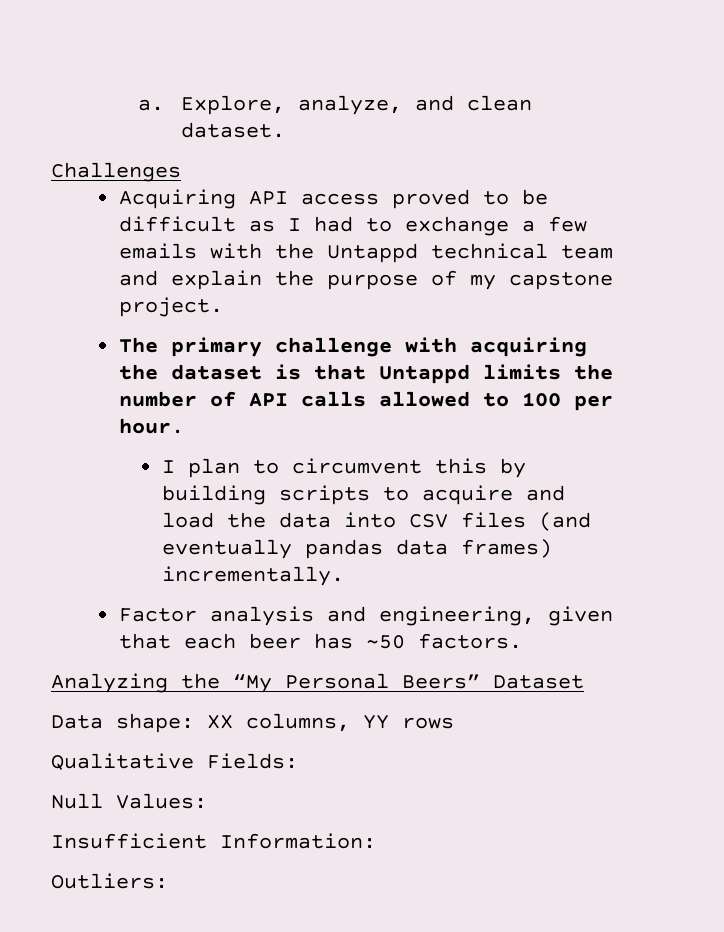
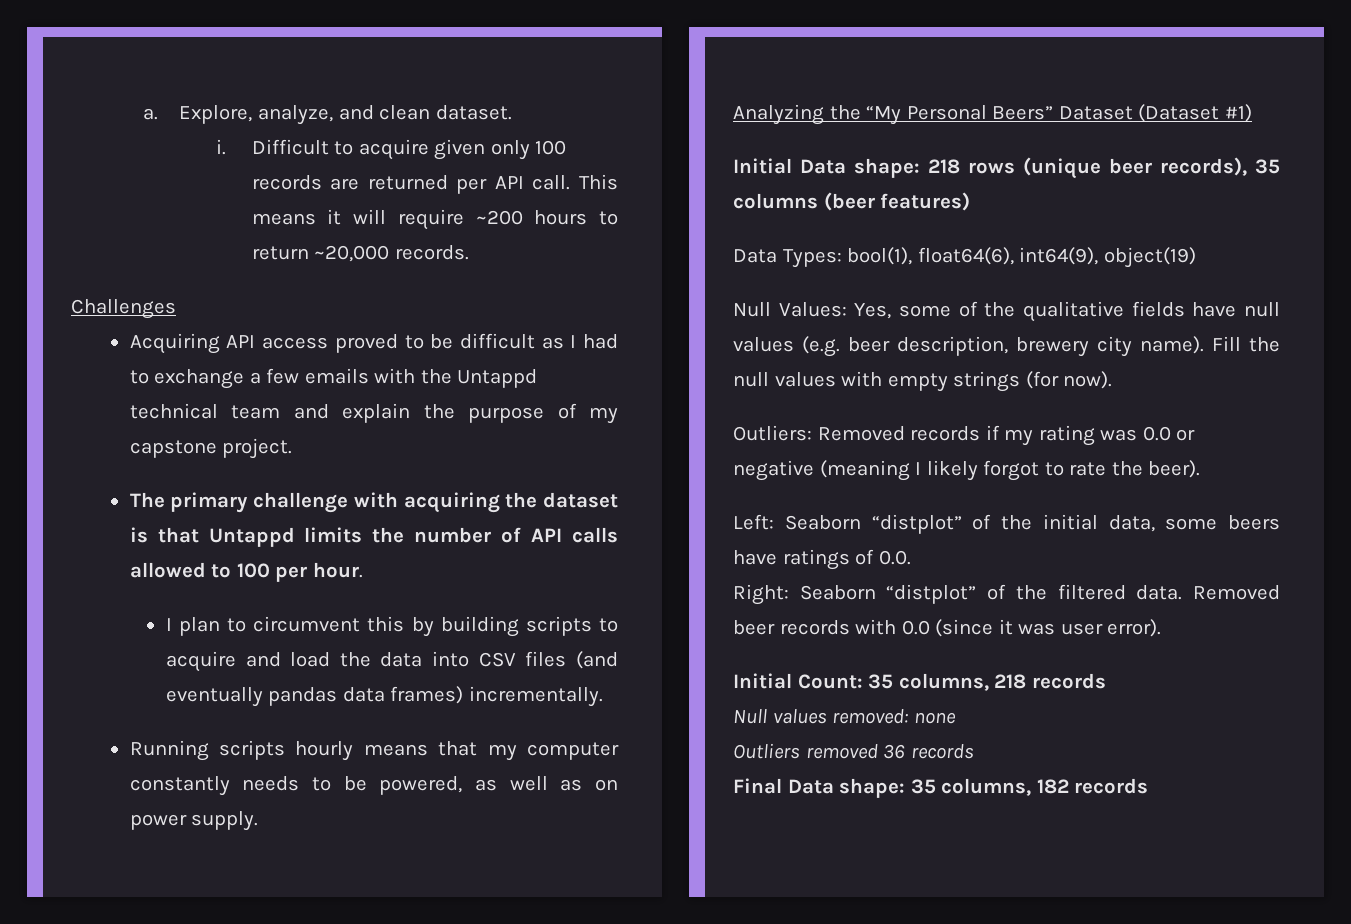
(286, 130) none -> [215,139,567,160] [251,174,618,194] [251,209,619,230] [251,245,469,262] // i. Difficult to acquire given only 100 records are returned per API call. This means it will require ~200 hours to return ~20,000 records.
[118,606,613,626] [118,633,522,649] Factor analysis and engineering, given that each beer has ~50 factors. -> [129,740,619,761] [129,776,618,796] [129,811,259,831] Running scripts hourly means that my computer constantly needs to be powered, as well as on power supply.
[51,713,454,733] [51,753,298,770] [51,793,207,809] [51,833,376,849] [51,873,168,889] // Data shape: XX columns, YY rows // Qualitative Fields: // Null Values: // Insufficient Information: // Outliers: -> [1138,104,1252,122] [733,157,1280,179] [733,192,971,211] [733,247,1196,268] [733,301,1280,322] [733,336,1280,357] [733,371,1113,392] [733,425,1196,446] [733,460,1201,481] [733,514,1280,534] [733,549,911,570] [733,584,1280,605] [733,619,1162,637] [733,673,1106,691] [733,709,956,724] [733,743,974,759] [733,778,1149,798] (Dataset #1) // Initial Data shape: 218 rows (unique beer records), 35 columns (beer features) // Data Types: bool(1), float64(6), int64(9), object(19) // Null Values: Yes, some of the qualitative fields have null values (e.g. beer description, brewery city name). Fill the null values with empty strings (for now). // Outliers: Removed records if my rating was 0.0 or negative (meaning I likely forgot to rate the beer). // Left: Seaborn “distplot” of the initial data, some beers have ratings of 0.0. // Right: Seaborn “distplot” of the filtered data. Removed beer records with 0.0 (since it was user error). // Initial Count: 35 columns, 218 records // Null values removed: none // Outliers removed 36 records // Final Data shape: 35 columns, 182 records

